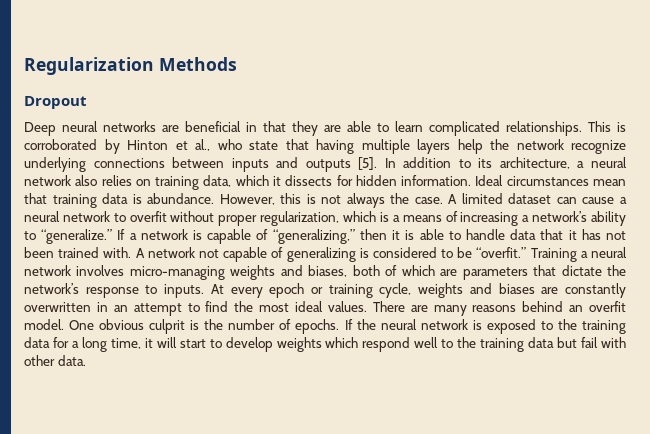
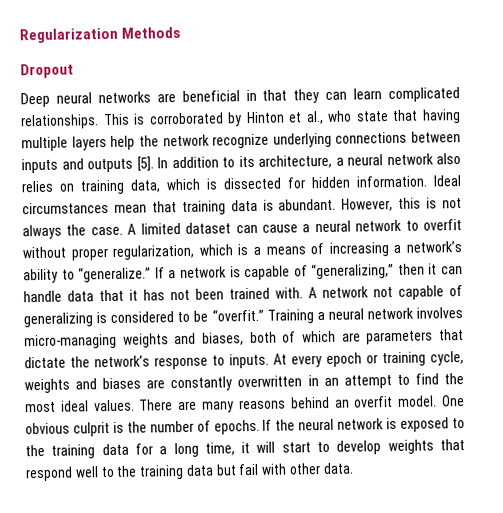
[324,121,389,132] are able to -> [325,91,348,100] can
[273,175,333,186] it dissects -> [206,177,282,190] is dissected
[147,193,215,204] abundance. -> [278,198,337,211] abundant.
[405,229,461,240] is able to -> [440,266,463,275] can
[325,337,359,348] which -> [440,438,466,451] that

